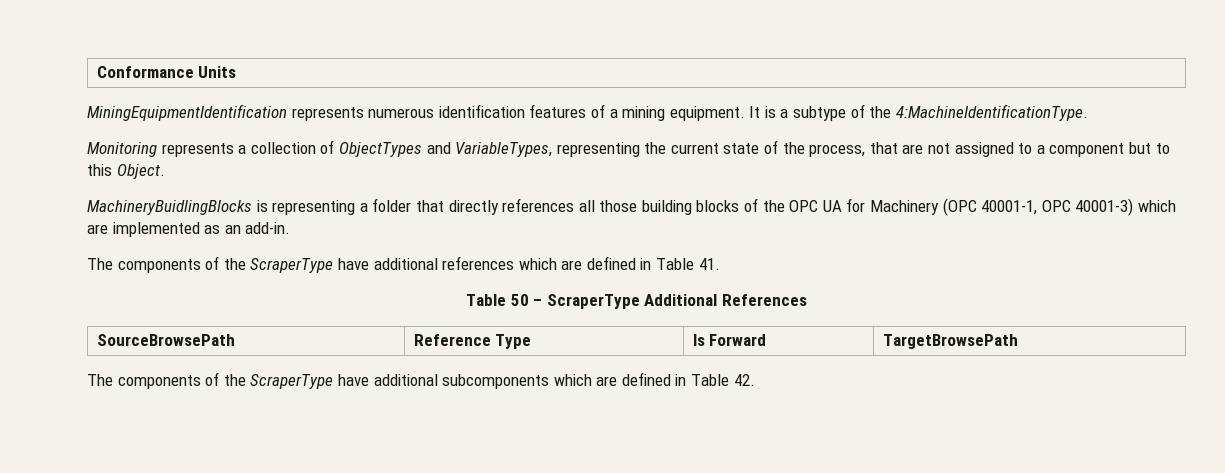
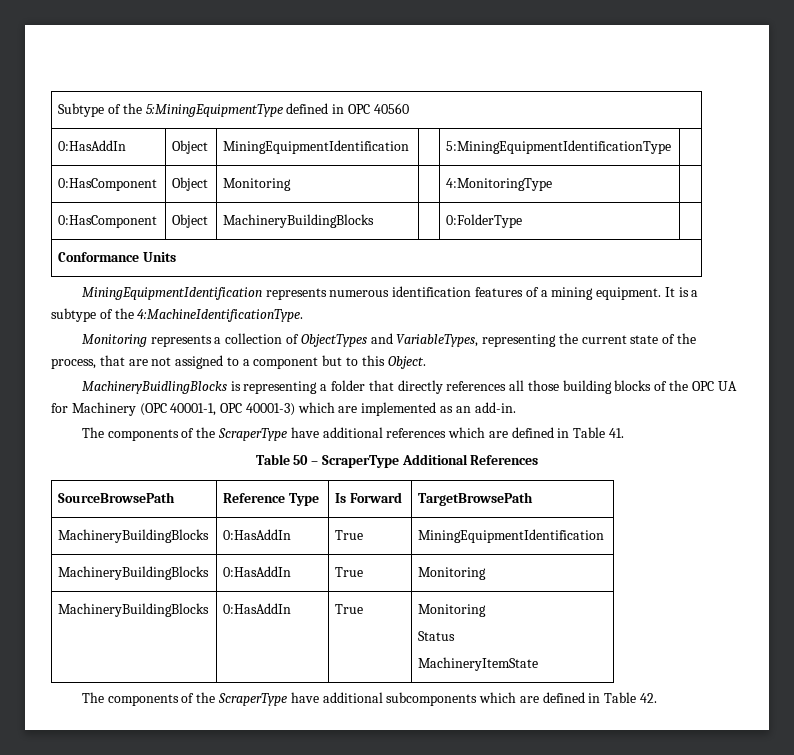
(96, 72) none -> [58,103,409,117] [58,140,127,151] [172,140,209,154] [223,140,410,154] [446,140,672,154] [58,178,158,191] [172,177,209,191] [223,178,292,191] [446,178,553,191] [58,215,158,228] [172,214,209,228] [223,214,375,228] [446,214,523,228] Subtype of the 5:MiningEquipmentType defined in OPC 40560 // 0:HasAddIn | Object | MiningEquipmentIdentification | | 5:MiningEquipmentIdentificationType | // 0:HasComponent | Object | Monitoring | | 4:MonitoringType | // 0:HasComponent | Object | MachineryBuildingBlocks | | 0:FolderType | //
(1018, 341) none -> [58,529,210,543] [223,529,292,540] [335,530,364,540] [418,529,605,543] [58,566,210,580] [223,566,292,577] [335,567,364,577] [418,567,487,580] [58,603,210,617] [223,603,292,614] [335,604,364,614] [418,604,487,617] [418,631,456,641] [418,657,539,671] // MachineryBuildingBlocks | 0:HasAddIn | True | MiningEquipmentIdentification // MachineryBuildingBlocks | 0:HasAddIn | True | Monitoring // MachineryBuildingBlocks | 0:HasAddIn | True | Monitoring // Status // MachineryItemState

